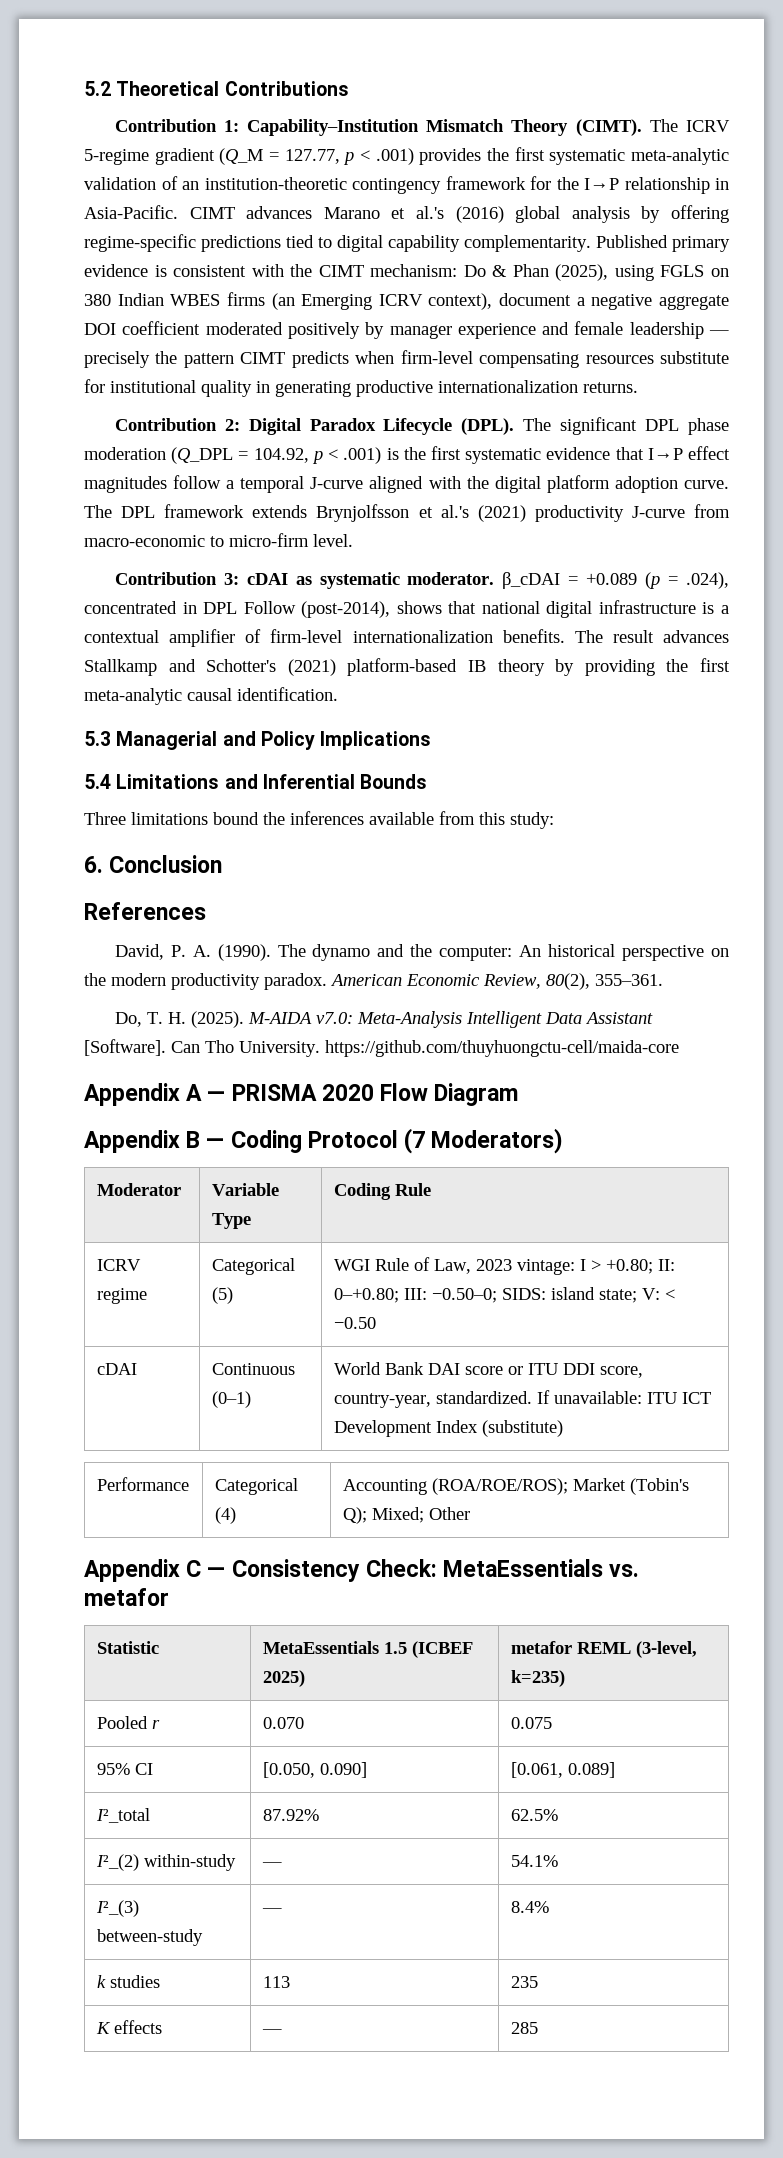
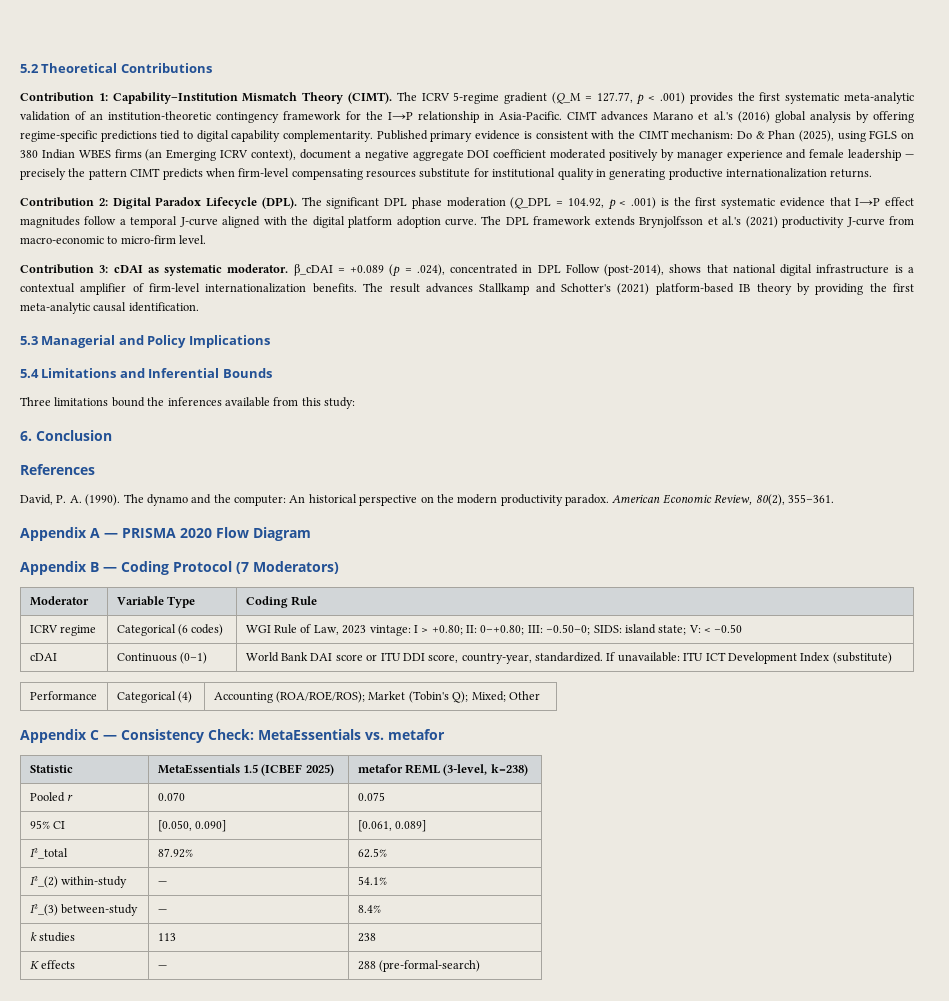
[114,1011,653,1028] [84,1039,679,1057] // Do, T. H. (2025). M-AIDA v7.0: Meta-Analysis Intelligent Data Assistant [Software]. Can Tho University. https://github.com/thuyhuongctu-cell/maida-core -> (834, 498) none
[211,1287,233,1304] (5) -> [178,624,224,636] (6 codes)
[510,1670,565,1687] k=235) -> [490,764,528,776] k=238)
[510,1976,538,1988] 235 -> [357,933,376,942] 238
[510,2022,538,2034] 285 -> [357,960,481,972] 288 (pre-formal-search)

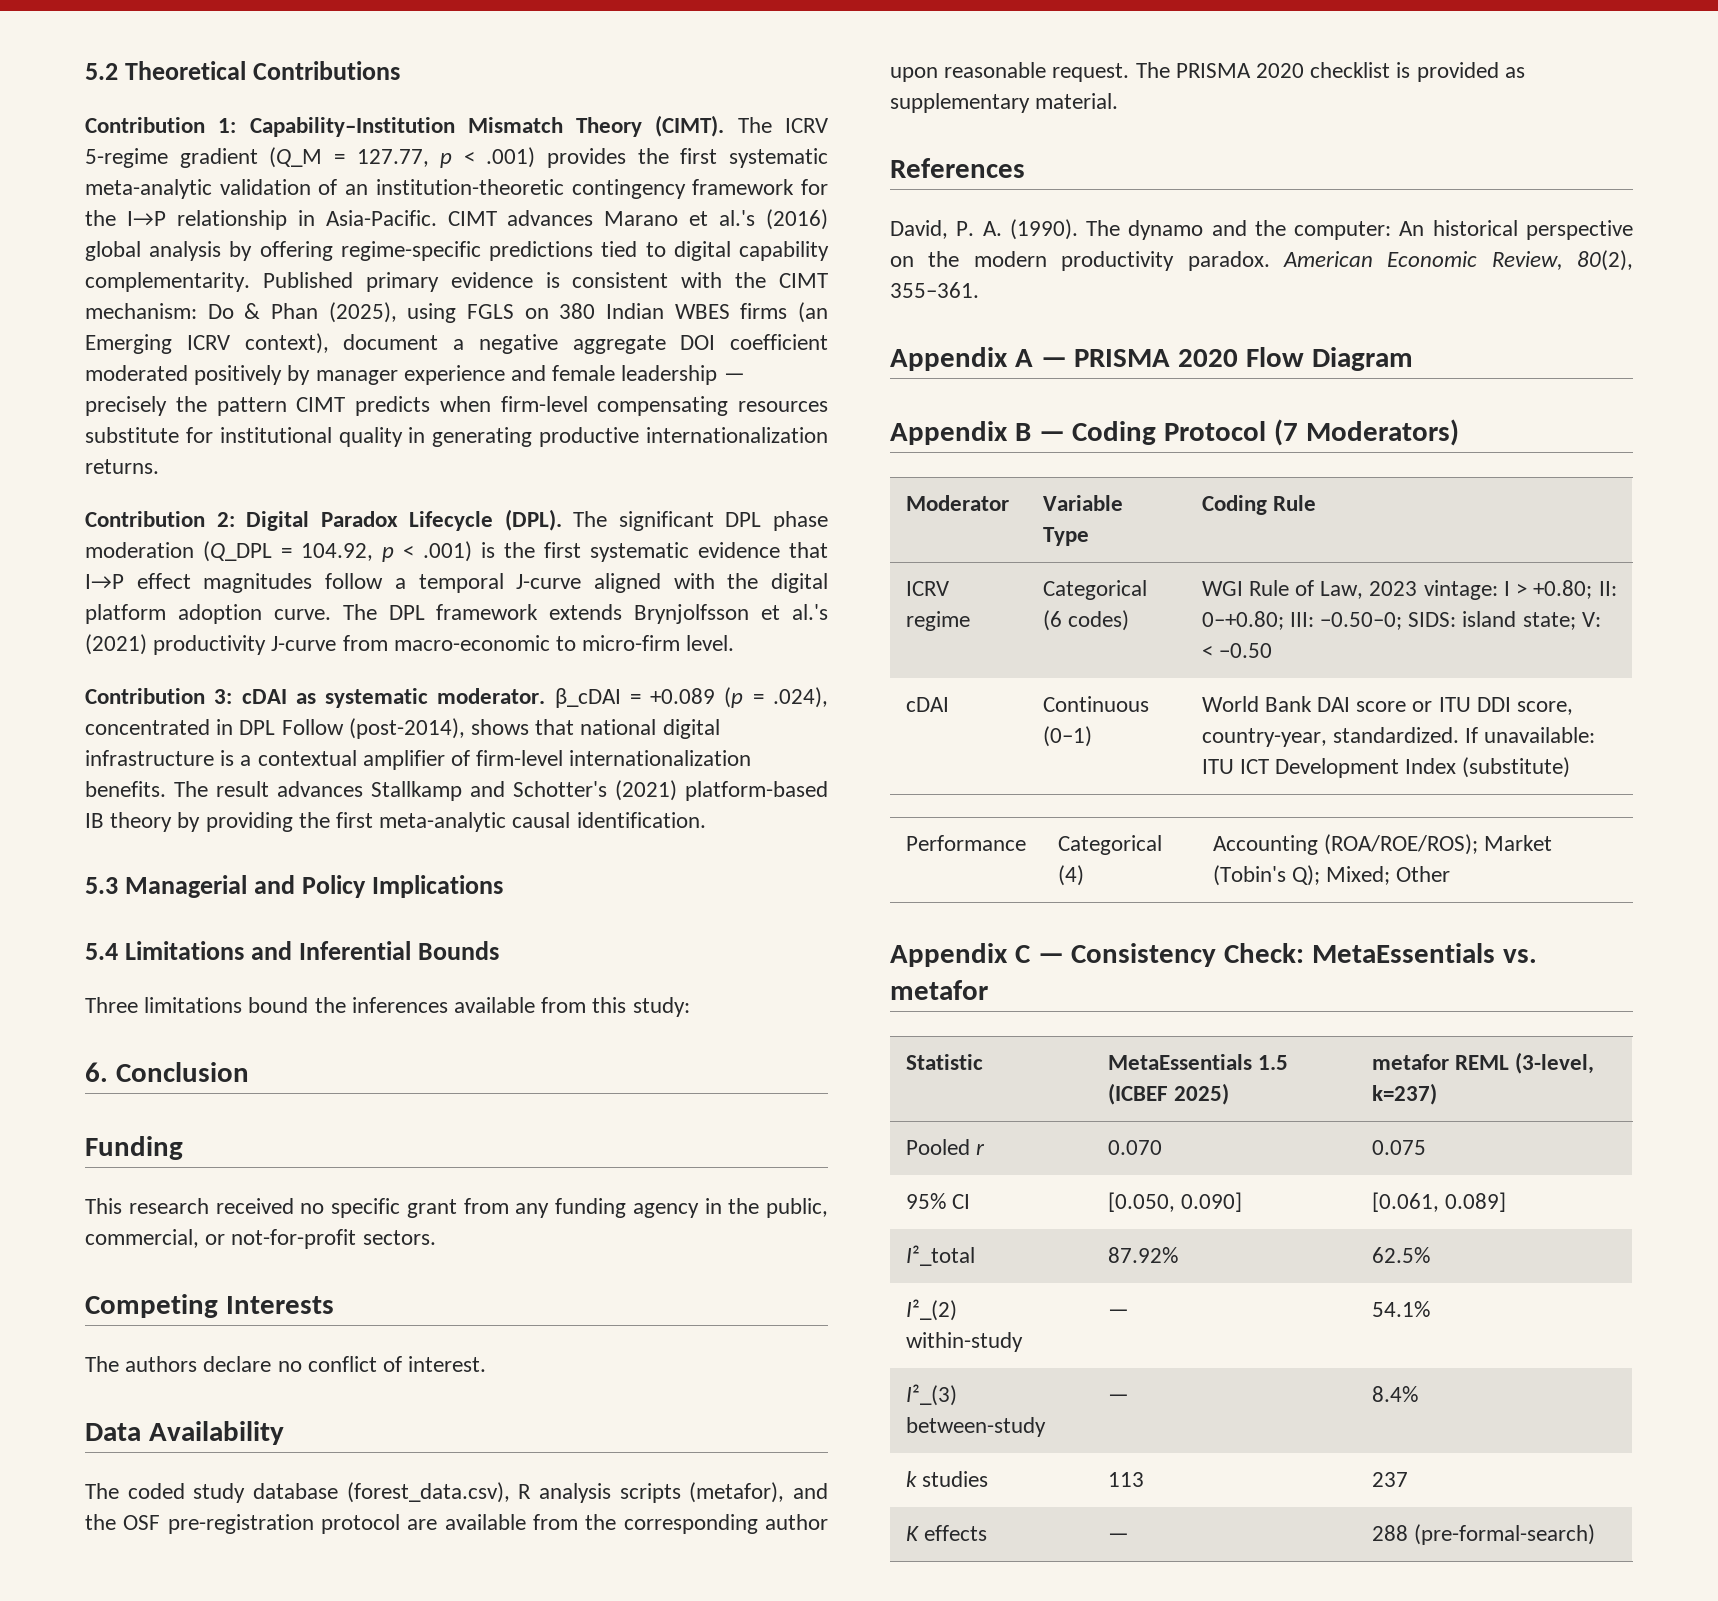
(112, 435) none -> [85,1136,183,1160] [85,1198,828,1218] [85,1229,436,1249] [85,1294,334,1318] [85,1356,487,1372] [85,1421,284,1445] [85,1482,828,1503] [85,1514,828,1534] [890,62,1525,82] [890,93,1119,113] // Funding // This research received no specific grant from any funding agency in the public, commercial, or not-for-profit sectors. // Competing Interests // The authors declare no conflict of interest. // Data Availability // The coded study database (forest_data.csv), R analysis scripts (metafor), and the OSF pre-registration protocol are available from the corresponding author upon reasonable request. The PRISMA 2020 checklist is provided as supplementary material.
[490,764,528,776] k=238) -> [1371,1083,1437,1105] k=237)
[357,933,376,942] 238 -> [1371,1472,1408,1487] 237

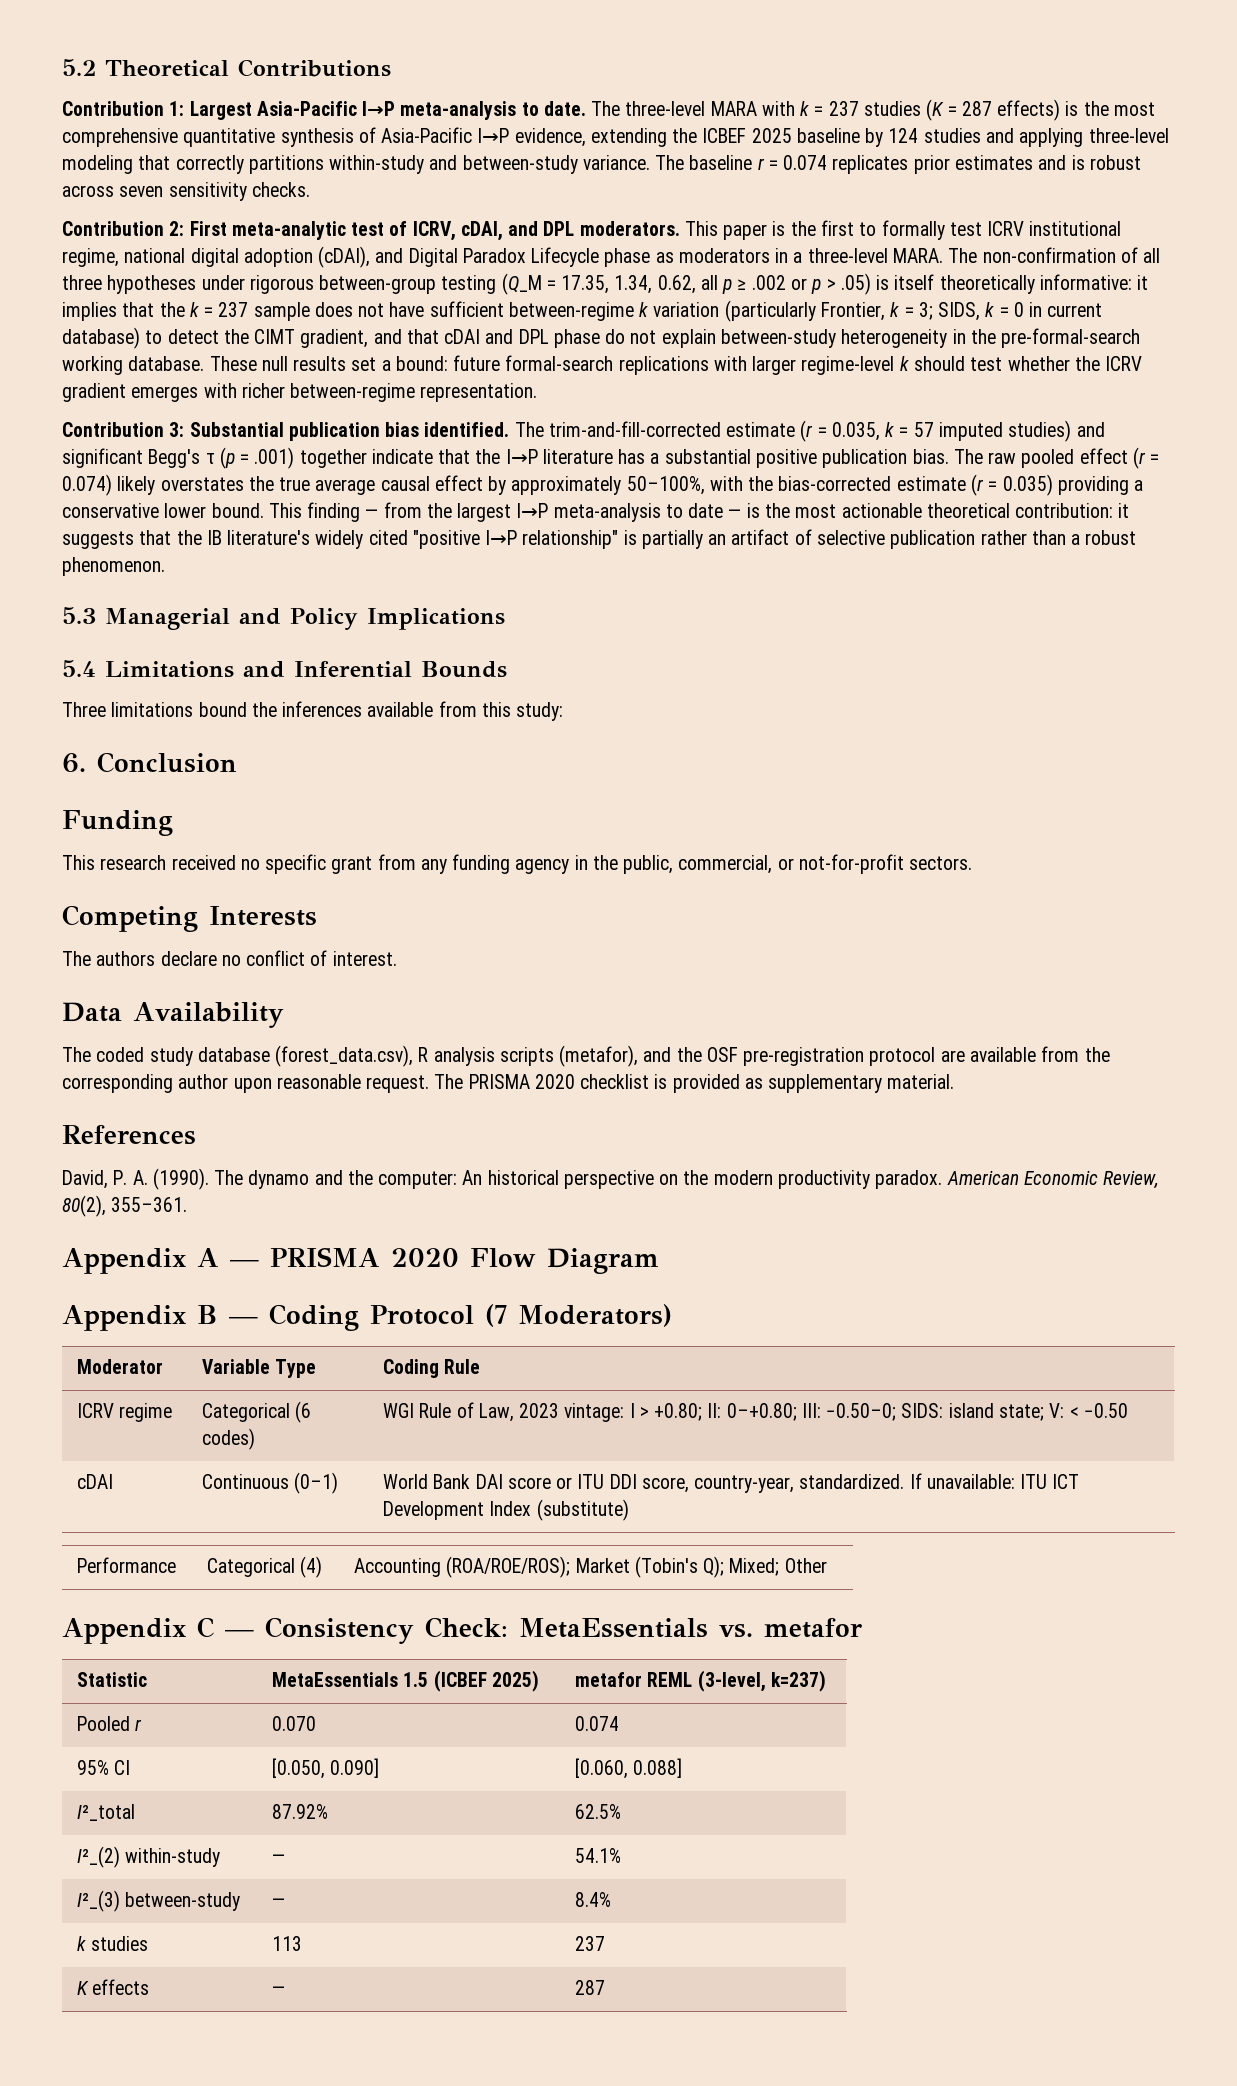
[249,115,829,137] [85,147,828,168] [85,179,828,199] [85,209,828,230] [85,241,829,261] [85,272,828,292] [85,302,828,323] [85,333,828,354] [85,365,745,385] [85,396,828,416] [85,427,828,447] [85,459,159,474] [85,509,828,531] [85,541,828,562] [85,573,829,593] [85,604,829,624] [85,634,735,655] [85,687,828,708] [85,718,720,739] [85,750,752,770] [85,780,828,801] [85,812,706,832] Capability–Institution Mismatch Theory (CIMT). The ICRV 5-regime gradient (Q_M = 127.77, p < .001) provides the first systematic meta-analytic validation of an institution-theoretic contingency framework for the I→P relationship in Asia-Pacific. CIMT advances Marano et al.'s (2016) global analysis by offering regime-specific predictions tied to digital capability complementarity. Published primary evidence is consistent with the CIMT mechanism: Do & Phan (2025), using FGLS on 380 Indian WBES firms (an Emerging ICRV context), document a negative aggregate DOI coefficient moderated positively by manager experience and female leadership — precisely the pattern CIMT predicts when firm-level compensating resources substitute for institutional quality in generating productive internationalization returns. // Contribution 2: Digital Paradox Lifecycle (DPL). The significant DPL phase moderation (Q_DPL = 104.92, p < .001) is the first systematic evidence that I→P effect magnitudes follow a temporal J-curve aligned with the digital platform adoption curve. The DPL framework extends Brynjolfsson et al.'s (2021) productivity J-curve from macro-economic to micro-firm level. // Contribution 3: cDAI as systematic moderator. β_cDAI = +0.089 (p = .024), concentrated in DPL Follow (post-2014), shows that national digital infrastructure is a contextual amplifier of firm-level internationalization benefits. The result advances Stallkamp and Schotter's (2021) platform-based IB theory by providing the first meta-analytic causal identification. -> [189,99,1155,121] [62,127,1169,147] [62,155,1141,174] [62,182,310,201] [62,220,1122,241] [62,246,1161,268] [62,273,1149,295] [62,300,1103,322] [62,327,1141,349] [62,355,1143,375] [62,383,538,402] [62,420,1105,442] [62,447,1160,469] [62,474,1144,496] [62,502,1130,522] [62,529,1137,549] [62,557,165,576] Largest Asia-Pacific I→P meta-analysis to date. The three-level MARA with k = 237 studies (K = 287 effects) is the most comprehensive quantitative synthesis of Asia-Pacific I→P evidence, extending the ICBEF 2025 baseline by 124 studies and applying three-level modeling that correctly partitions within-study and between-study variance. The baseline r = 0.074 replicates prior estimates and is robust across seven sensitivity checks. // Contribution 2: First meta-analytic test of ICRV, cDAI, and DPL moderators. This paper is the first to formally test ICRV institutional regime, national digital adoption (cDAI), and Digital Paradox Lifecycle phase as moderators in a three-level MARA. The non-confirmation of all three hypotheses under rigorous between-group testing (Q_M = 17.35, 1.34, 0.62, all p ≥ .002 or p > .05) is itself theoretically informative: it implies that the k = 237 sample does not have sufficient between-regime k variation (particularly Frontier, k = 3; SIDS, k = 0 in current database) to detect the CIMT gradient, and that cDAI and DPL phase do not explain between-study heterogeneity in the pre-formal-search working database. These null results set a bound: future formal-search replications with larger regime-level k should test whether the ICRV gradient emerges with richer between-regime representation. // Contribution 3: Substantial publication bias identified. The trim-and-fill-corrected estimate (r = 0.035, k = 57 imputed studies) and significant Begg's τ (p = .001) together indicate that the I→P literature has a substantial positive publication bias. The raw pooled effect (r = 0.074) likely overstates the true average causal effect by approximately 50–100%, with the bias-corrected estimate (r = 0.035) providing a conservative lower bound. This finding — from the largest I→P meta-analysis to date — is the most actionable theoretical contribution: it suggests that the IB literature's widely cited "positive I→P relationship" is partially an artifact of selective publication rather than a robust phenomenon.
[1371,1140,1426,1155] 0.075 -> [575,1716,620,1731] 0.074
[1371,1192,1506,1212] [0.061, 0.089] -> [575,1758,683,1779] [0.060, 0.088]
[1371,1524,1595,1545] 288 (pre-formal-search) -> [575,1980,606,1995] 287

